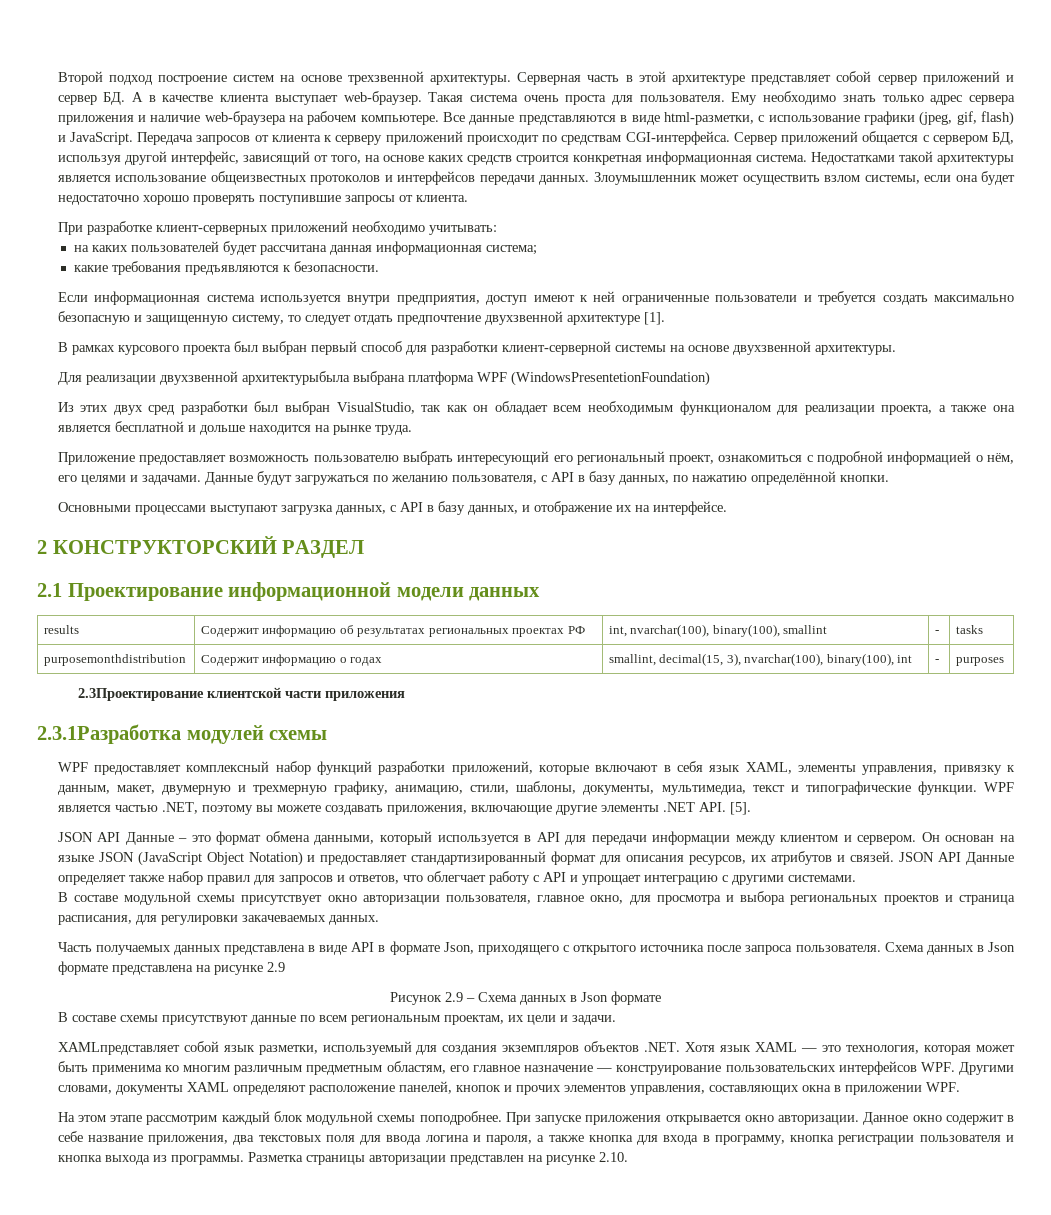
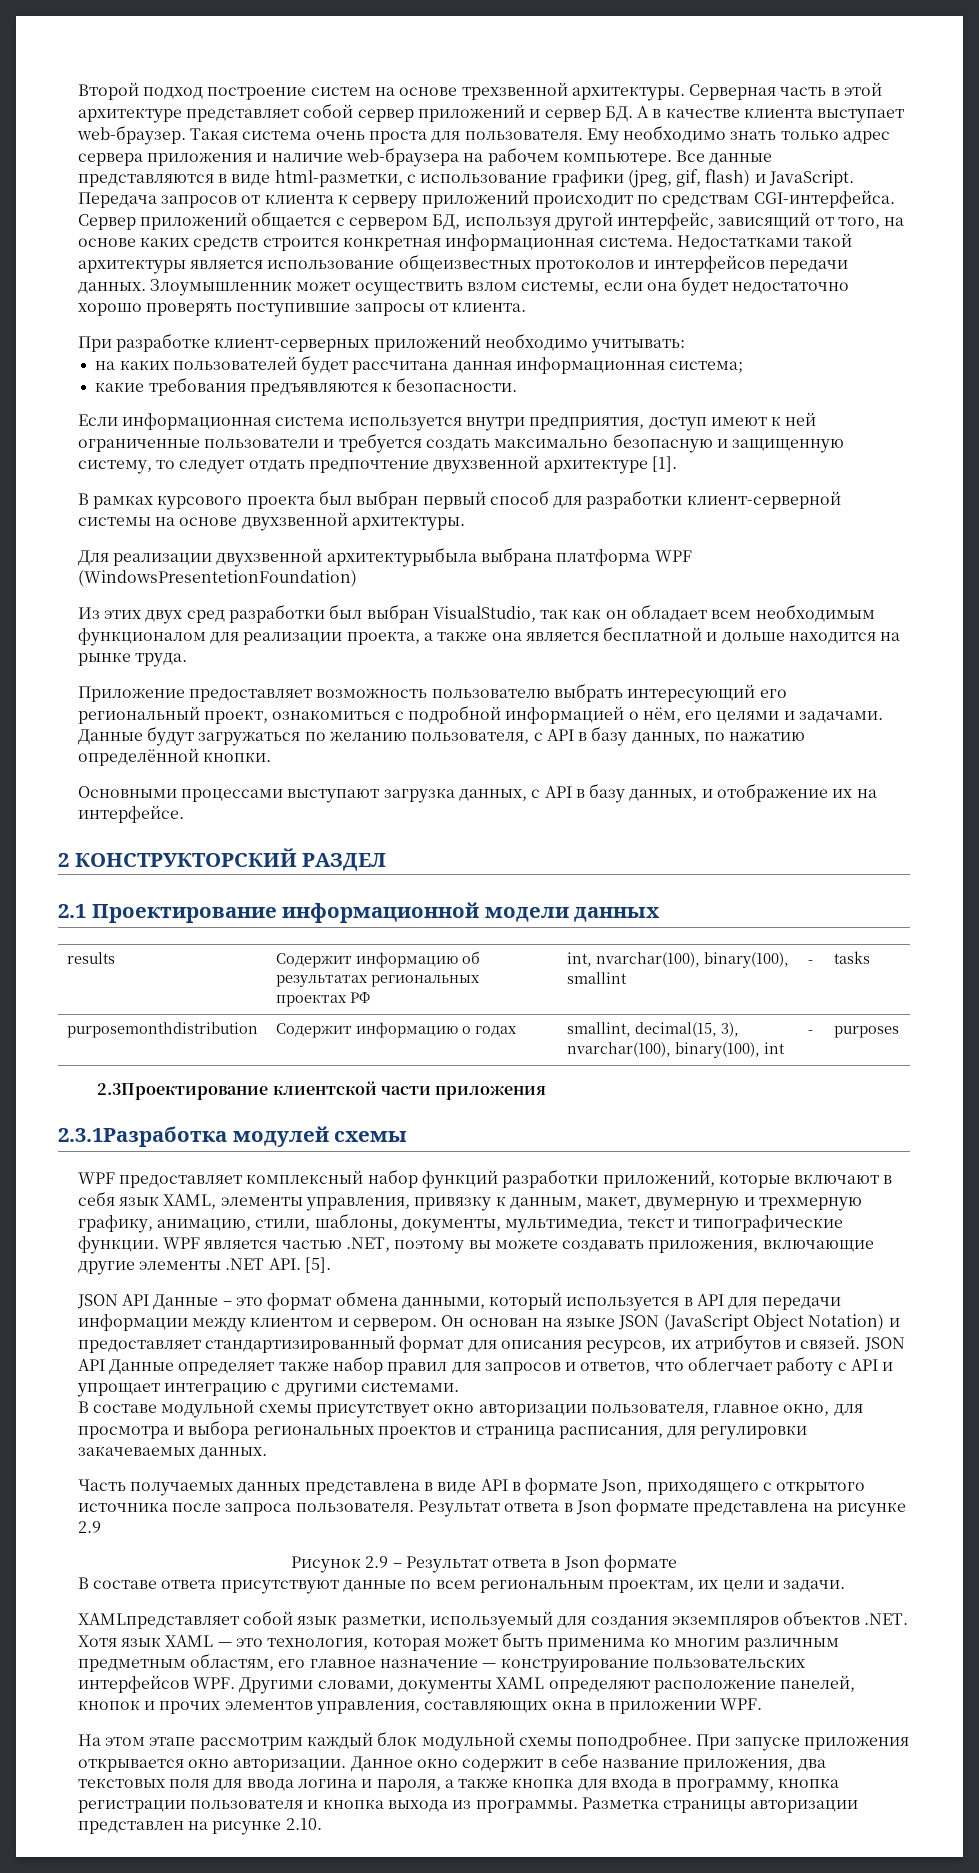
[884,942,974,955] Схема данных -> [417,1500,560,1517] Результат ответа
[478,992,567,1005] Схема данных -> [405,1556,548,1573] Результат ответа
[119,1015,158,1022] схемы -> [161,1580,217,1589] ответа

